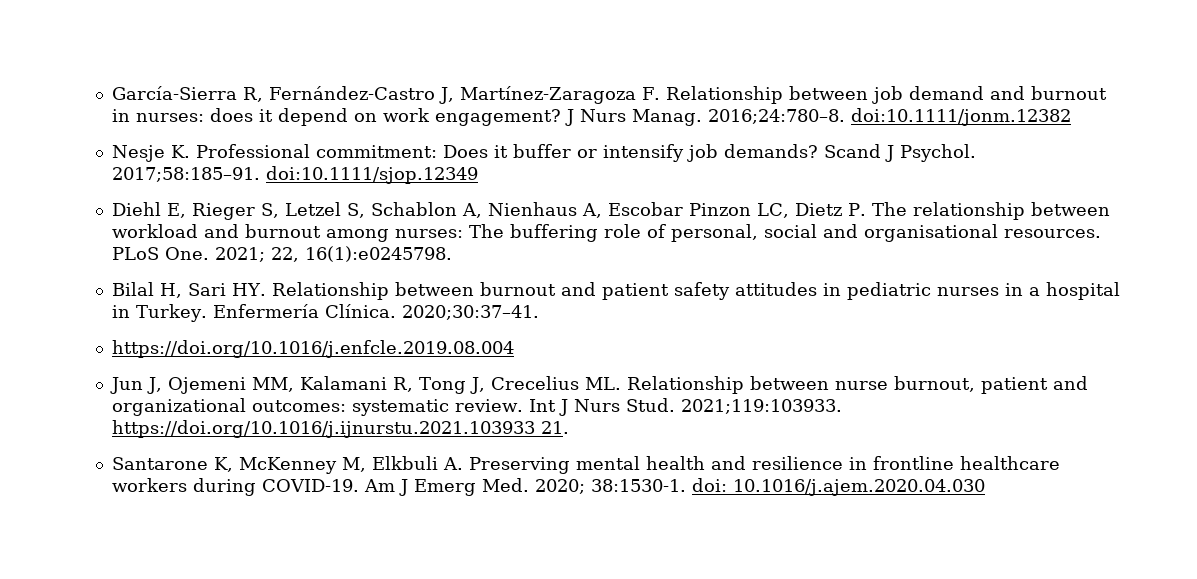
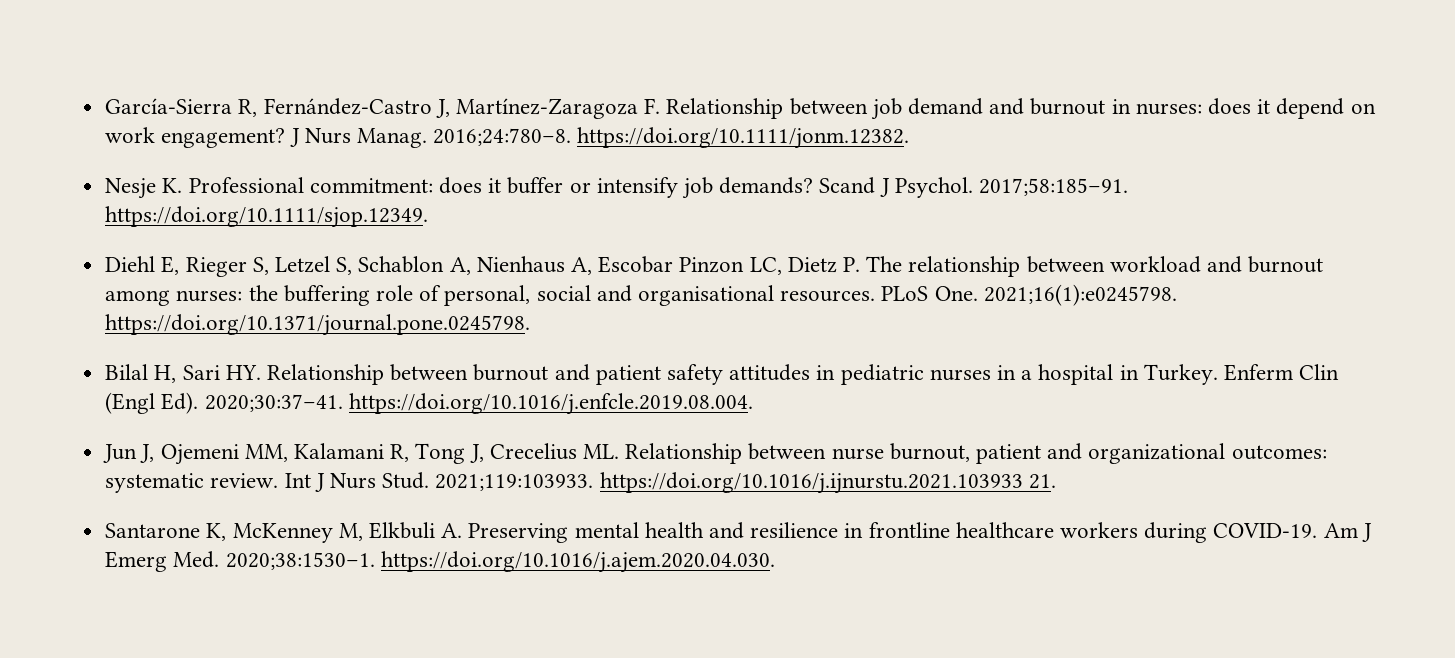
[851,108,1072,126] doi:10.1111/jonm.12382 -> [577,127,910,149] https://doi.org/10.1111/jonm.12382.
[443,145,489,158] Does -> [438,177,482,194] does
[266,166,479,184] doi:10.1111/sjop.12349 -> [105,206,429,228] https://doi.org/10.1111/sjop.12349.
[469,224,505,238] The -> [248,285,278,301] the
[215,246,453,262] 2021; 22, 16(1):e0245798. -> [983,284,1177,306] [105,314,531,336] 2021;16(1):e0245798. https://doi.org/10.1371/journal.pone.0245798.
[213,304,397,318] Enfermería Clínica. -> [1224,364,1340,381] [105,392,199,414] Enferm Clin (Engl Ed).
[112,340,515,358] // https://doi.org/10.1016/j.enfcle.2019.08.004 -> [348,393,753,415] https://doi.org/10.1016/j.enfcle.2019.08.004.
[535,478,986,496] 2020; 38:1530-1. doi: 10.1016/j.ajem.2020.04.030 -> [225,551,775,573] 2020;38:1530–1. https://doi.org/10.1016/j.ajem.2020.04.030.

